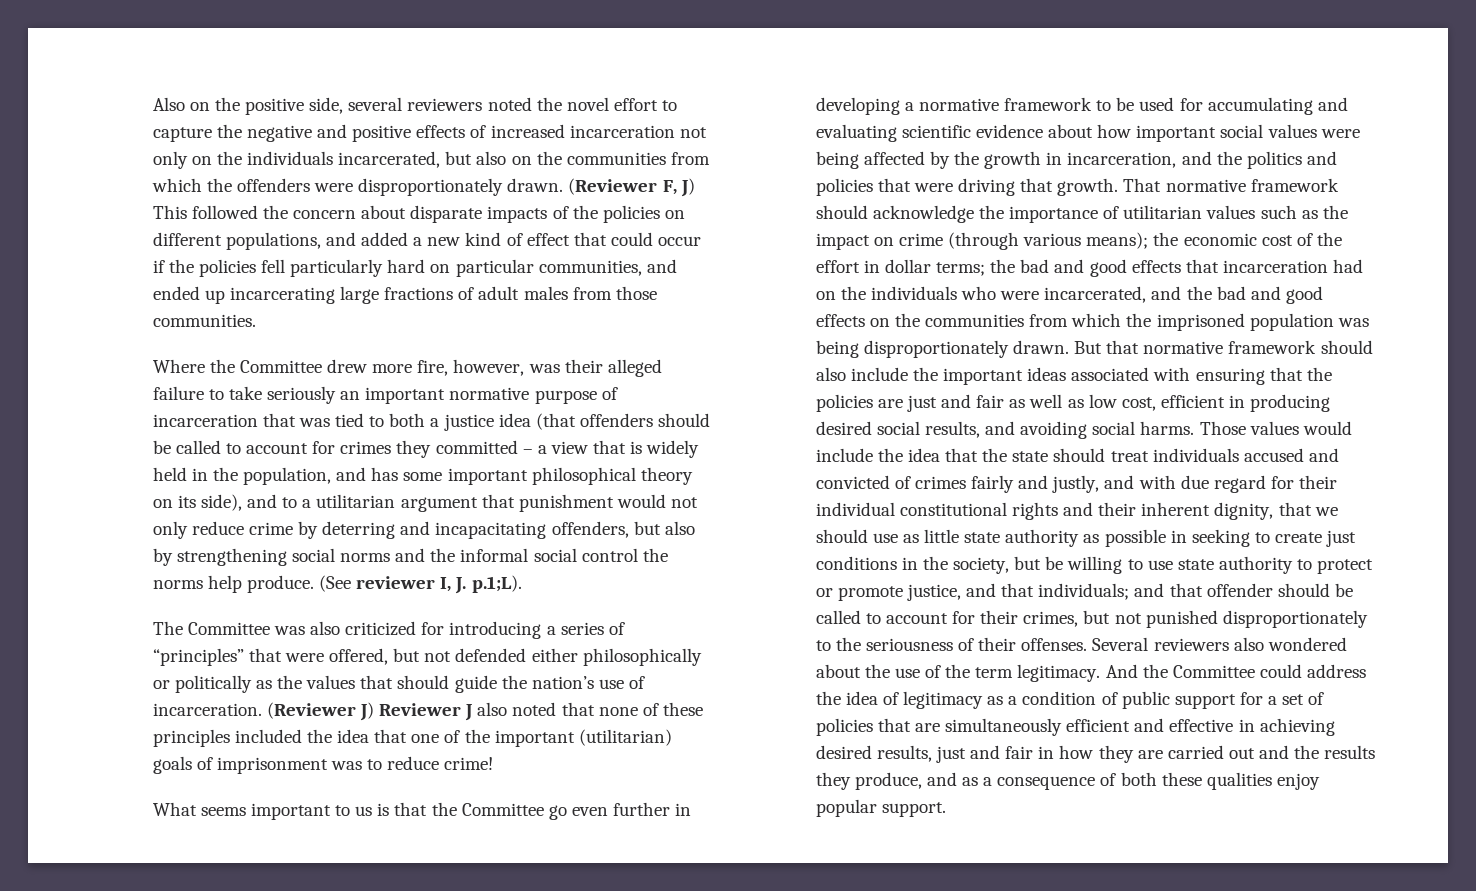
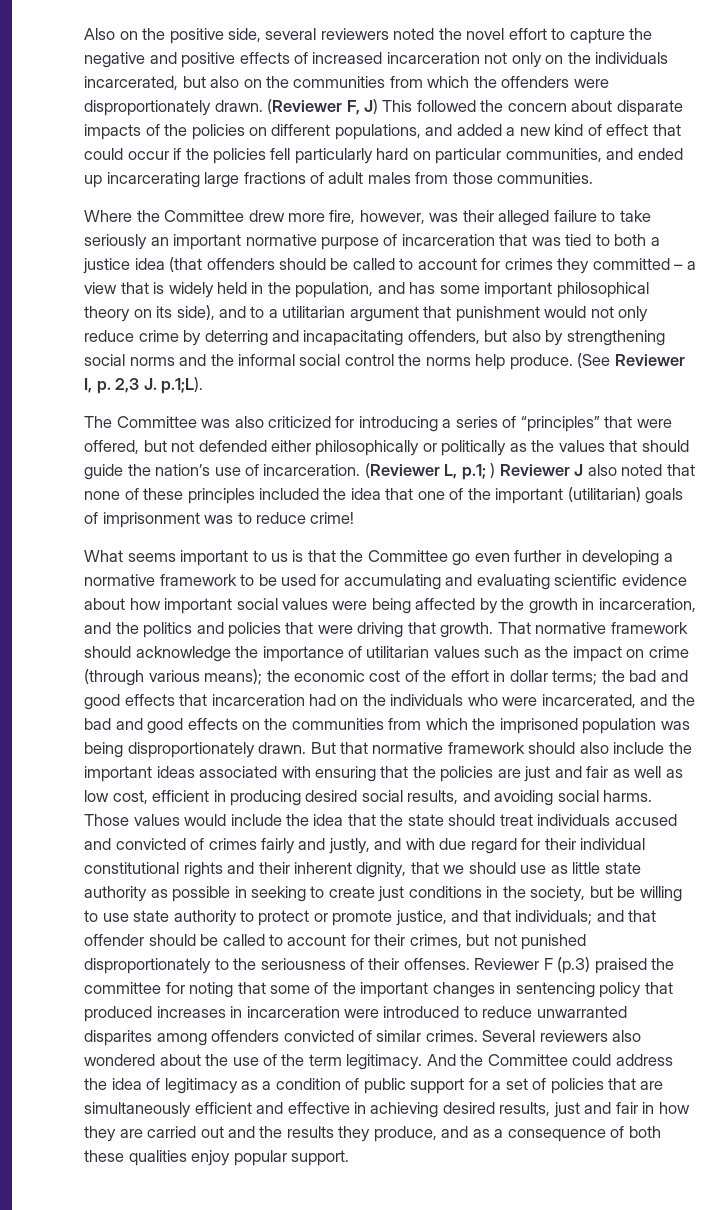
[356,576,452,592] reviewer I, -> [614,354,685,366] [84,378,140,394] Reviewer I, p. 2,3
[359,702,374,721] J) -> [444,463,496,480] L, p.1; )
(1088, 644) none -> [474,957,675,974] [84,982,673,998] [84,1006,627,1022] [84,1030,478,1046] Reviewer F (p.3) praised the committee for noting that some of the important changes in sentencing policy that produced increases in incarceration were introduced to reduce unwarranted disparites among offenders convicted of similar crimes.

